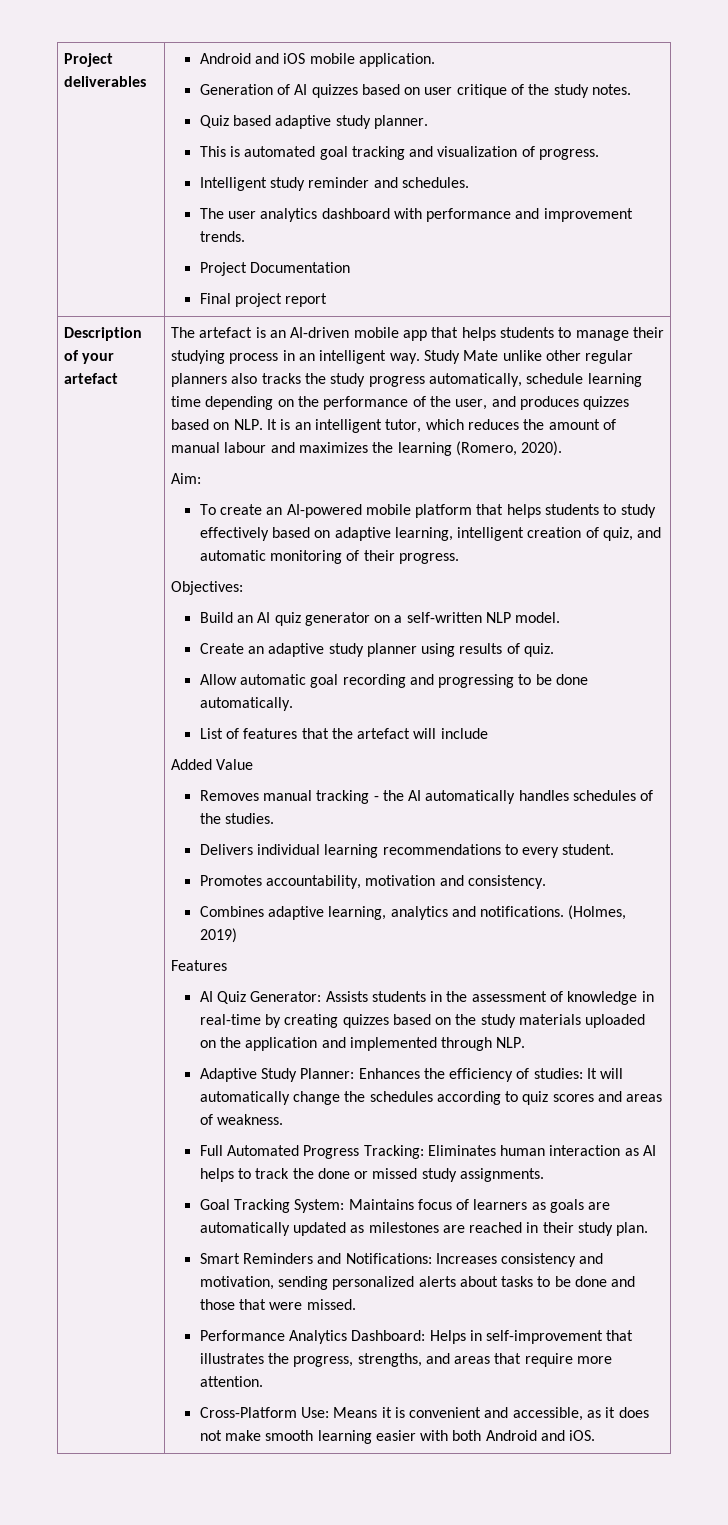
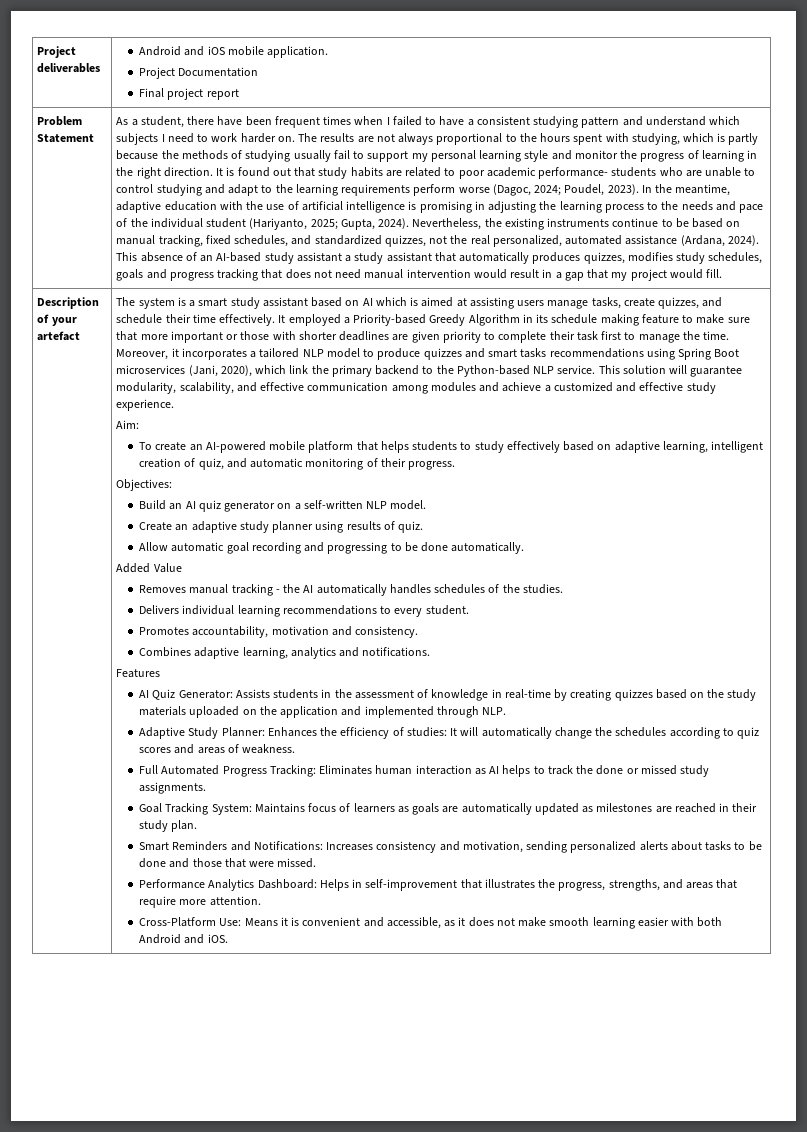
[199,84,632,98] [199,115,428,129] [199,146,600,160] [199,177,469,191] [199,208,633,222] [199,231,245,242] // Generation of AI quizzes based on user critique of the study notes. // Quiz based adaptive study planner. // This is automated goal tracking and visualization of progress. // Intelligent study reminder and schedules. // The user analytics dashboard with performance and improvement trends. -> (329, 52) none
(328, 300) none -> [37,116,83,126] [37,134,95,143] [116,116,740,128] [116,133,759,145] [116,150,757,162] [116,167,756,179] [116,184,731,196] [116,201,763,213] [116,218,741,230] [116,235,759,247] [116,252,763,264] [116,269,722,281] // Problem Statement | As a student, there have been frequent times when I failed to have a consistent studying pattern and understand which subjects I need to work harder on. The results are not always proportional to the hours spent with studying, which is partly because the methods of studying usually fail to support my personal learning style and monitor the progress of learning in the right direction. It is found out that study habits are related to poor academic performance- students who are unable to control studying and adapt to the learning requirements perform worse (Dagoc, 2024; Poudel, 2023). In the meantime, adaptive education with the use of artificial intelligence is promising in adjusting the learning process to the needs and pace of the individual student (Hariyanto, 2025; Gupta, 2024). Nevertheless, the existing instruments continue to be based on manual tracking, fixed schedules, and standardized quizzes, not the real personalized, automated assistance (Ardana, 2024). This absence of an AI-based study assistant a study assistant that automatically produces quizzes, modifies study schedules, goals and progress tracking that does not need manual intervention would result in a gap that my project would fill.
[199,327,664,341] [171,350,634,364] [171,373,642,387] [171,396,630,410] [171,419,616,433] [171,441,563,456] artefact is an AI-driven mobile app that helps students to manage their studying process in an intelligent way. Study Mate unlike other regular planners also tracks the study progress automatically, schedule learning time depending on the performance of the user, and produces quizzes based on NLP. It is an intelligent tutor, which reduces the amount of manual labour and maximizes the learning (Romero, 2020). -> [138,297,723,309] [116,314,750,326] [116,331,729,343] [116,348,740,360] [116,365,743,377] [116,382,716,394] [116,399,175,411] system is a smart study assistant based on AI which is aimed at assisting users manage tasks, create quizzes, and schedule their time effectively. It employed a Priority-based Greedy Algorithm in its schedule making feature to make sure that more important or those with shorter deadlines are given priority to complete their task first to manage the time. Moreover, it incorporates a tailored NLP model to produce quizzes and smart tasks recommendations using Spring Boot microservices (Jani, 2020), which link the primary backend to the Python-based NLP service. This solution will guarantee modularity, scalability, and effective communication among modules and achieve a customized and effective study experience.
[199,728,488,739] // List of features that the artefact will include -> (525, 548) none
[568,905,627,920] [199,928,237,943] (Holmes, 2019) -> (431, 652) none

